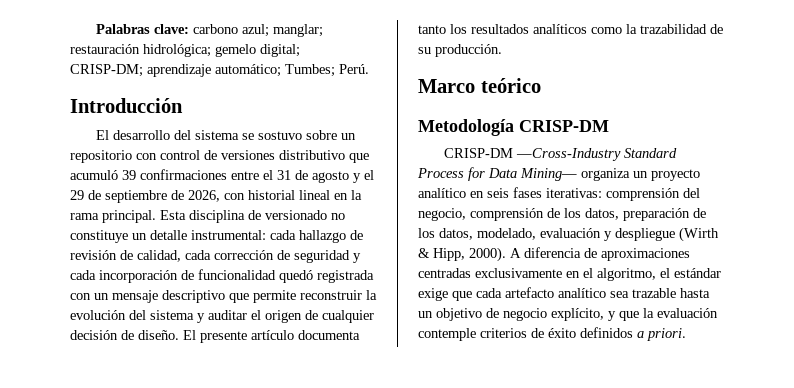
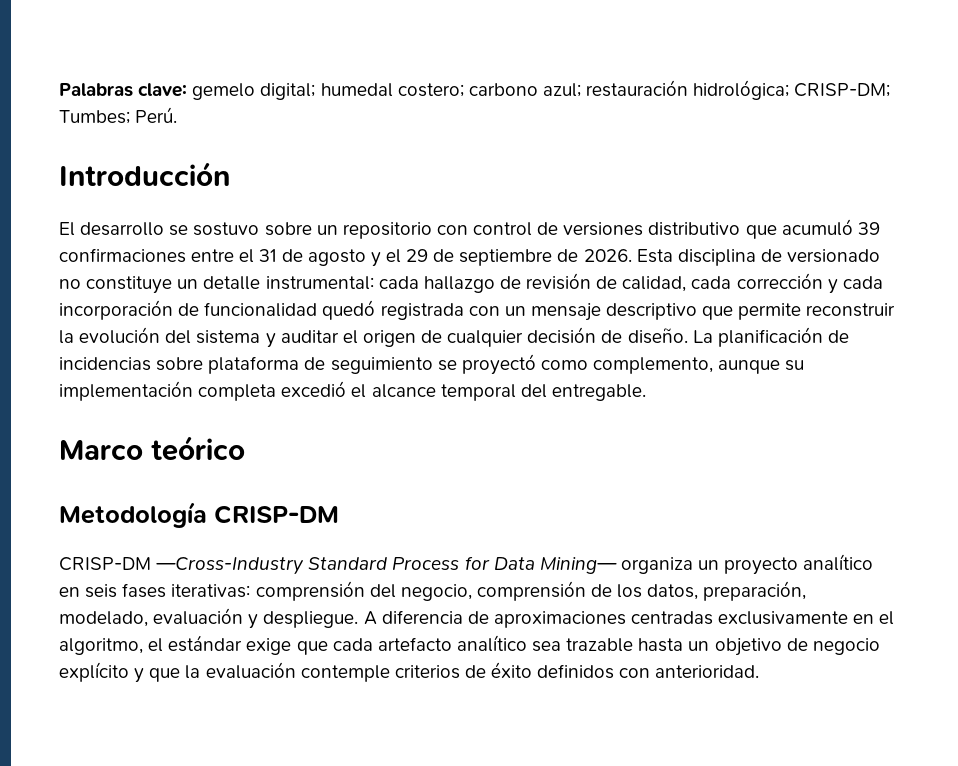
(189, 29) none -> [192,83,464,100] gemelo digital; humedal costero;
[272,24,323,37] manglar; -> (581, 90) none
[215,44,300,57] [70,64,281,77] gemelo digital; CRISP-DM; aprendizaje automático; -> [794,83,891,97] CRISP-DM;
[173,130,239,140] del sistema -> (165, 229) none
[188,190,362,202] [70,210,156,223] 2026, con historial lineal en la rama principal. -> [583,249,632,262] 2026.
[277,250,350,263] de seguridad -> (823, 281) none
[183,330,360,343] [418,24,723,34] [418,44,502,57] El presente artículo documenta tanto los resultados analíticos como la trazabilidad de su producción. -> [692,327,849,347] [59,354,805,375] [59,381,646,401] La planificación de incidencias sobre plataforma de seguimiento se proyectó como complemento, aunque su implementación completa excedió el alcance temporal del entregable.
[623,208,706,221] [418,227,719,242] [418,247,506,262] preparación de los datos, modelado, evaluación y despliegue (Wirth & Hipp, 2000). -> [703,581,807,601] [59,608,359,629] preparación, modelado, evaluación y despliegue.
[551,308,604,321] explícito, -> [59,662,129,682] explícito
[637,328,686,341] a priori. -> [619,665,760,678] con anterioridad.

